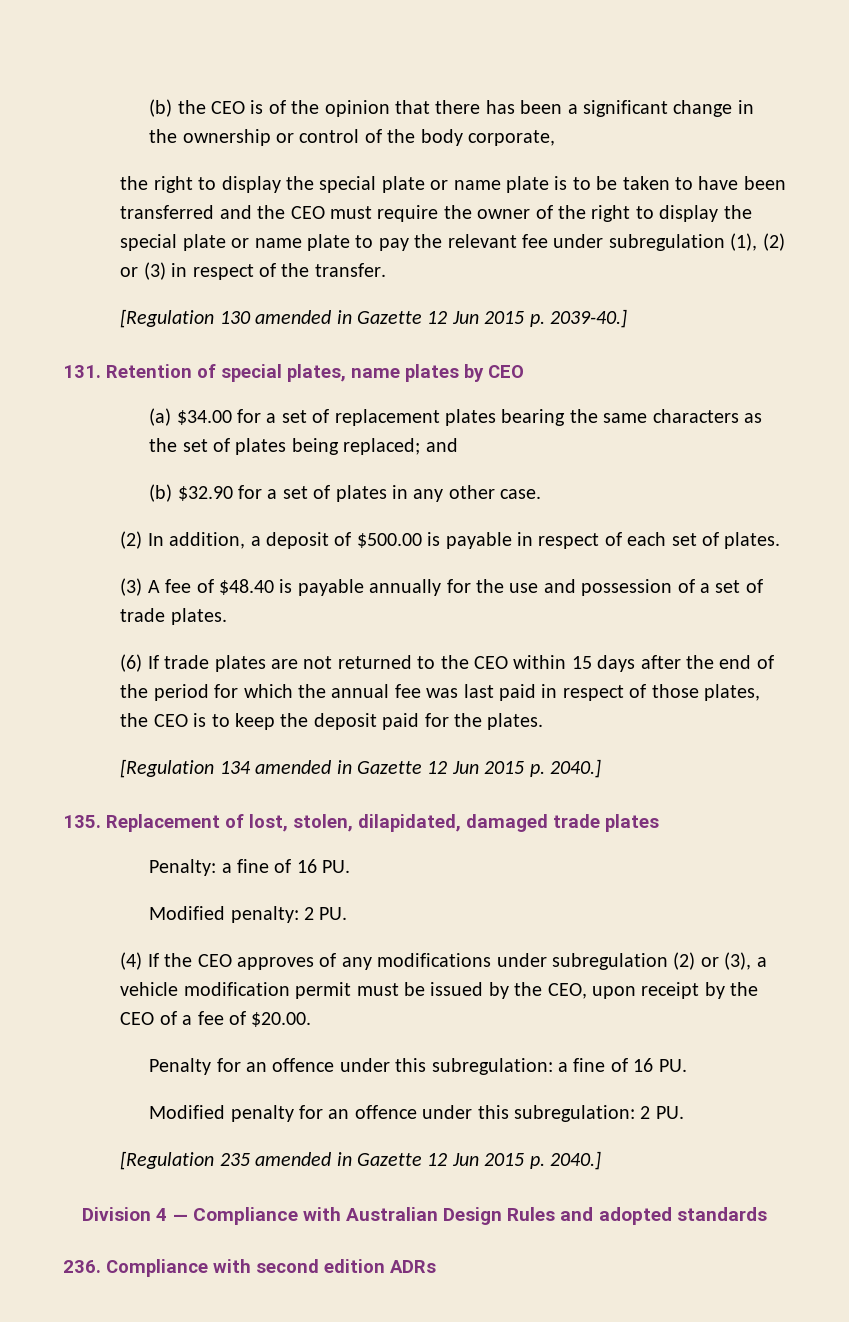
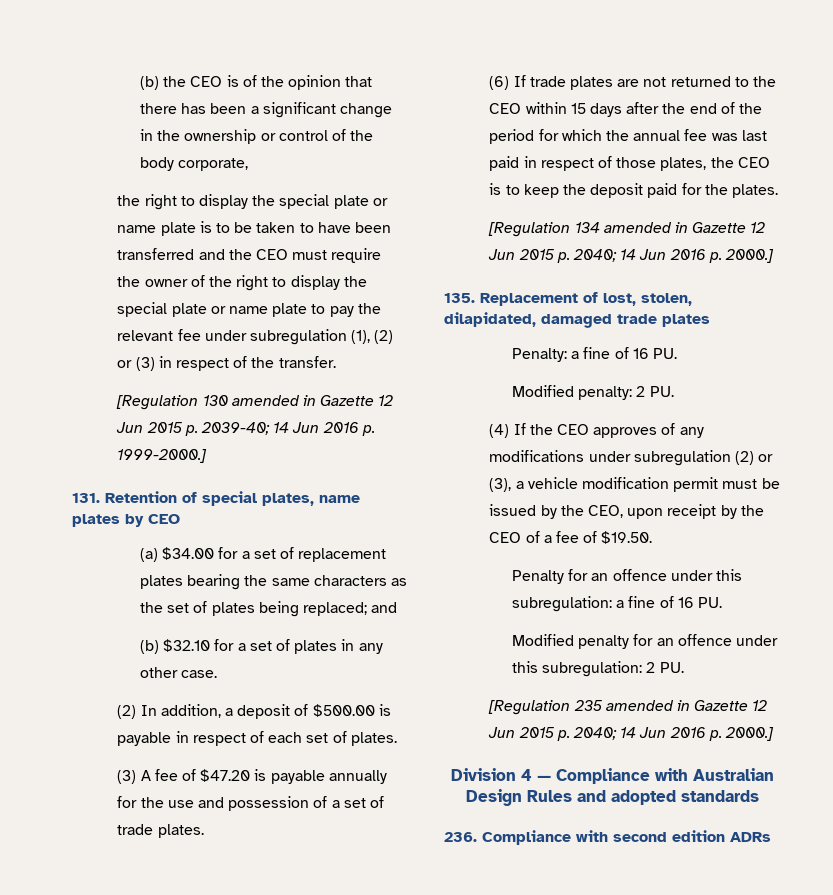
[550,309,628,328] 2039-40.] -> [200,422,375,436] [117,449,208,463] 2039-40; 14 Jun 2016 p. 1999-2000.]
[177,486,233,501] $32.90 -> [163,639,211,652] $32.10
[219,579,275,595] $48.40 -> [200,769,251,782] $47.20
[550,759,602,778] 2040.] -> [572,249,774,263] 2040; 14 Jun 2016 p. 2000.]
[251,1012,312,1027] $20.00. -> [601,531,653,544] $19.50.
[550,1151,602,1170] 2040.] -> [572,727,774,741] 2040; 14 Jun 2016 p. 2000.]

